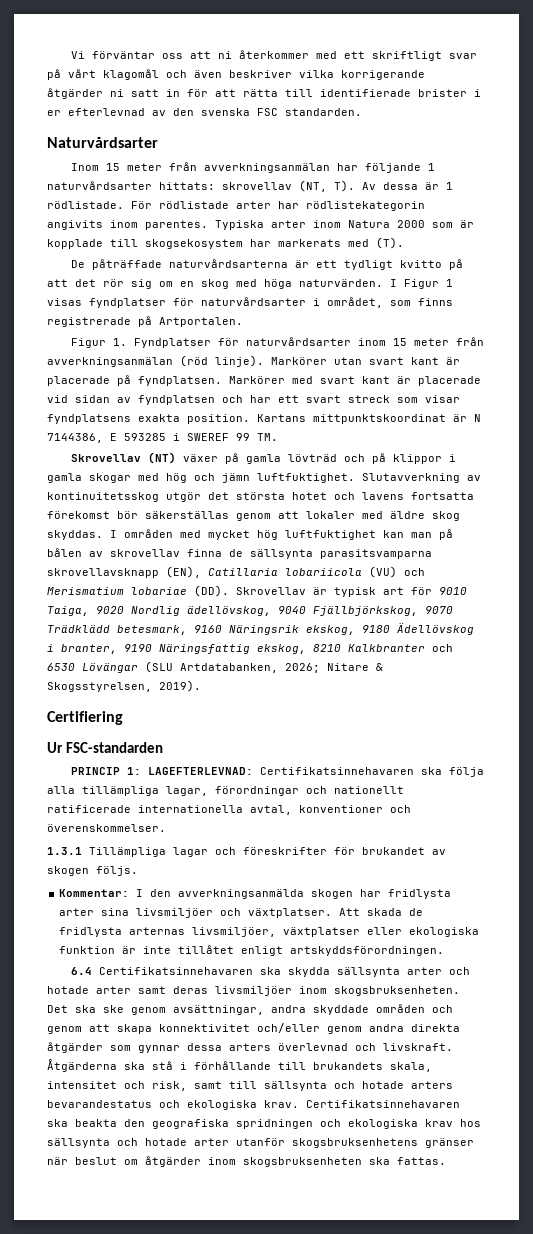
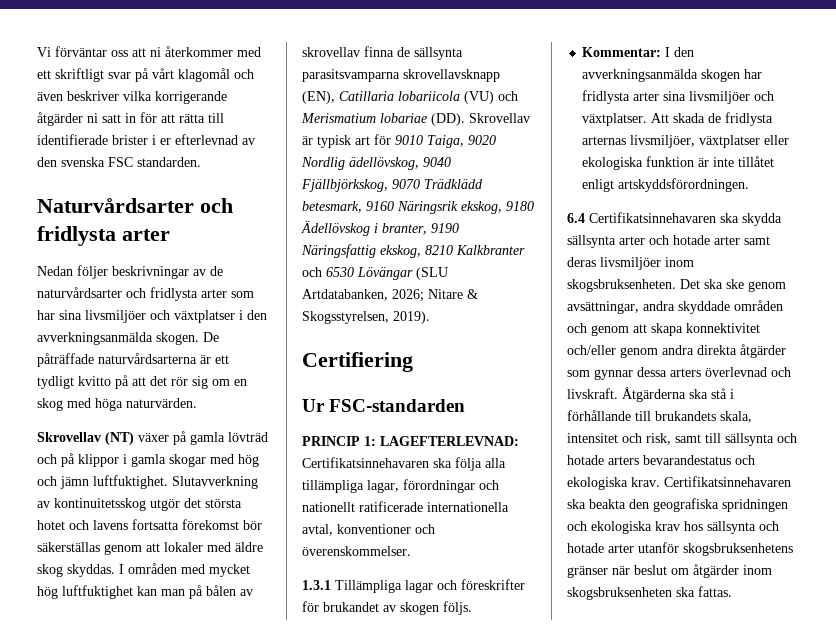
[71,162,436,173] [47,180,453,192] [47,201,425,211] [47,220,474,230] [47,237,404,249] // Inom 15 meter från avverkningsanmälan har följande 1 naturvårdsarter hittats: skrovellav (NT, T). Av dessa är 1 rödlistade. För rödlistade arter har rödlistekategorin angivits inom parentes. Typiska arter inom Natura 2000 som är kopplade till skogsekosystem har markerats med (T). // -> [200,198,233,213] [37,226,170,246] [37,265,223,279] [37,287,254,301] [37,310,267,323] [37,332,199,345] och fridlysta arter // Nedan följer beskrivningar av de naturvårdsarter och fridlysta arter som har sina livsmiljöer och växtplatser i den avverkningsanmälda skogen.
[390,279,453,289] [47,297,453,308] [47,316,243,327] [71,337,485,348] [47,355,460,367] [47,375,481,386] [47,395,460,405] [47,414,481,424] [47,433,278,443] I Figur 1 visas fyndplatser för naturvårdsarter i området, som finns registrerade på Artportalen. // Figur 1. Fyndplatser för naturvårdsarter inom 15 meter från avverkningsanmälan (röd linje). Markörer utan svart kant är placerade på fyndplatsen. Markörer med svart kant är placerade vid sidan av fyndplatsen och har ett svart streck som visar fyndplatsens exakta position. Kartans mittpunktskoordinat är N 7144386, E 593285 i SWEREF 99 TM. -> (197, 403) none

